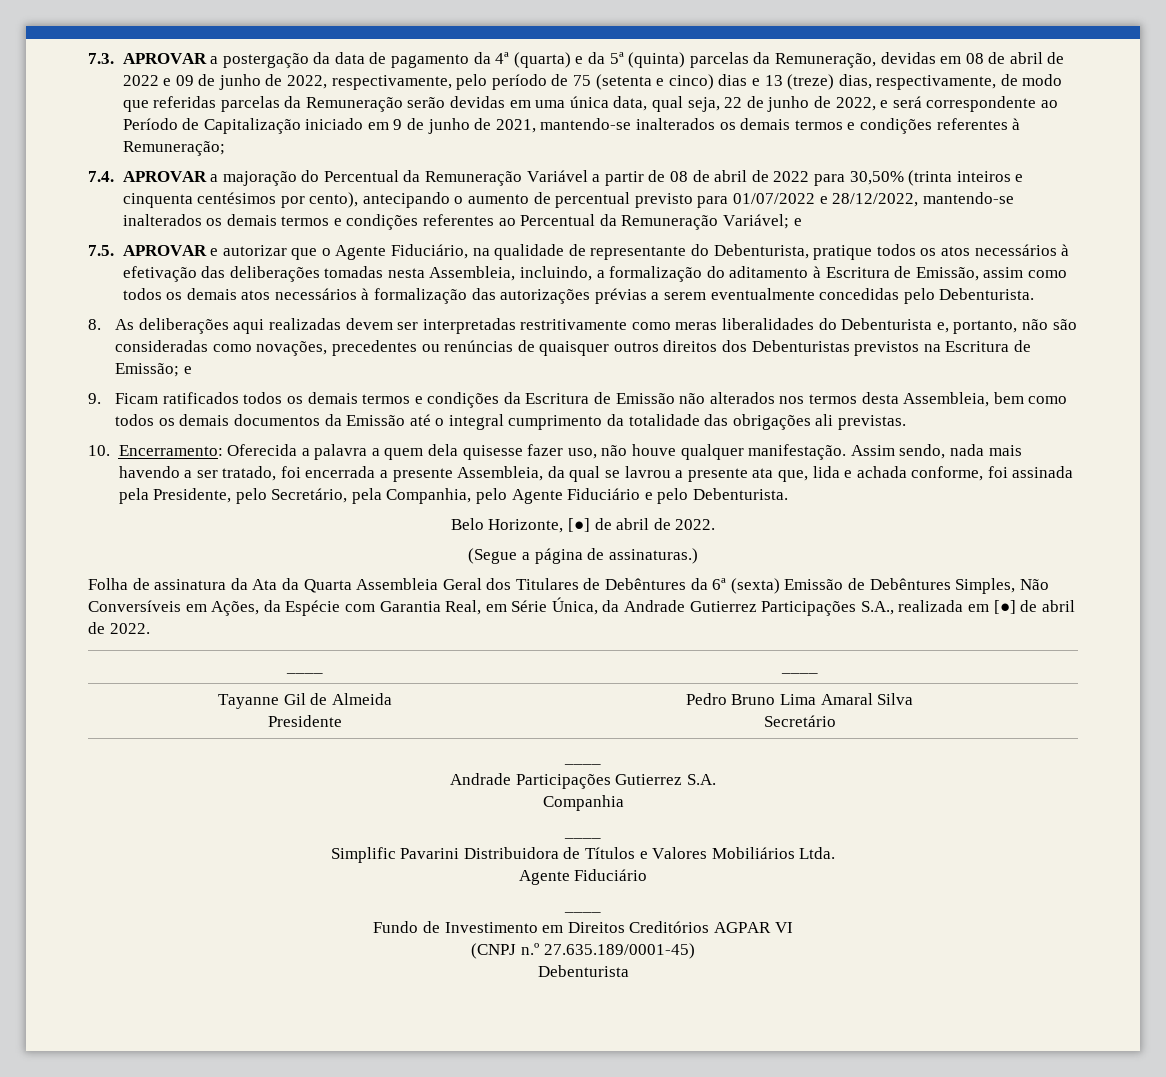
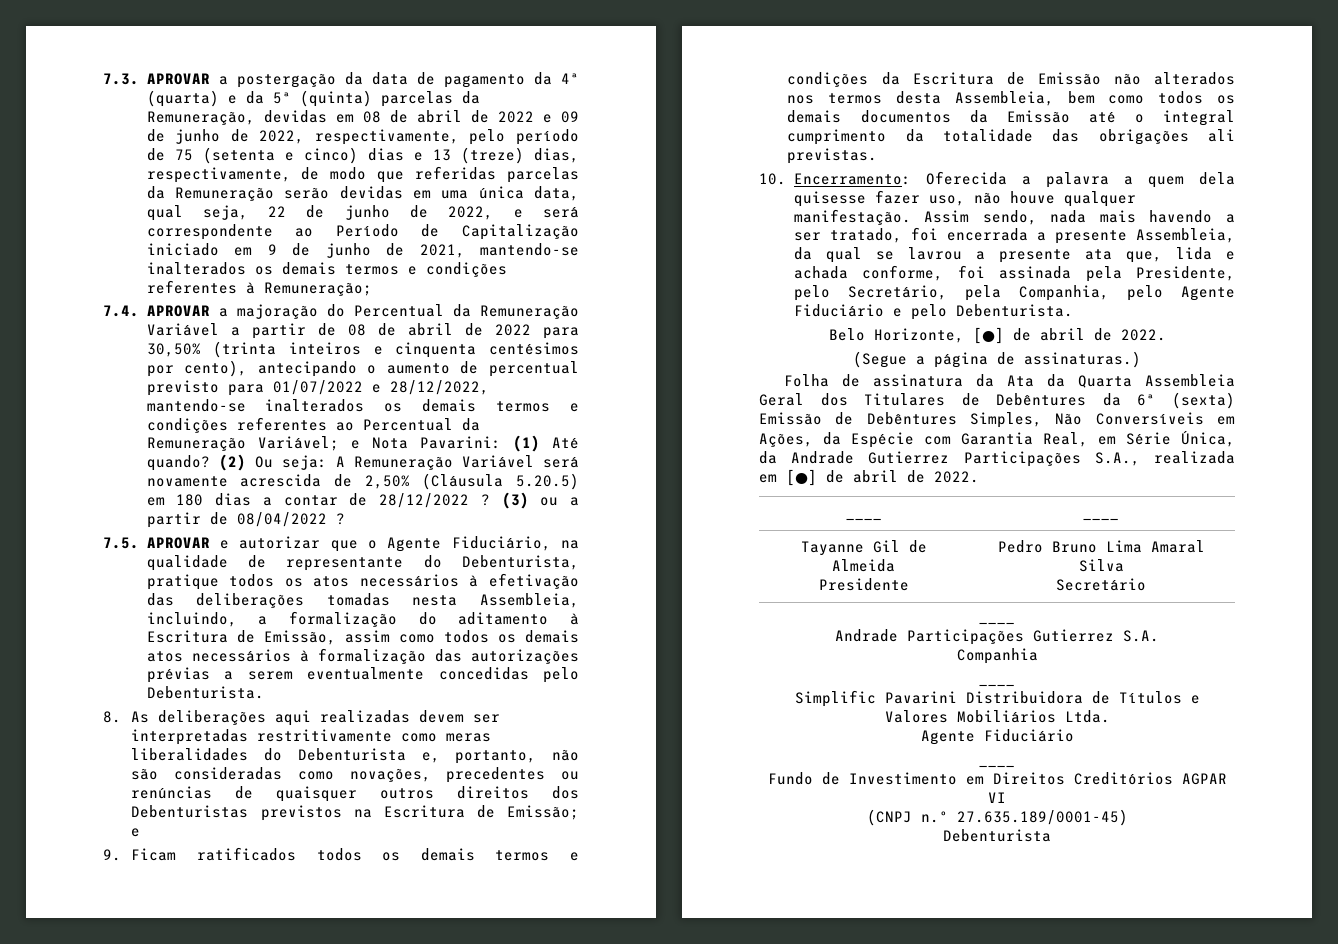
(802, 222) none -> [371,435,579,452] [146,454,579,471] [146,473,579,490] [146,492,579,509] [146,512,345,528] Nota Pavarini: (1) Até quando? (2) Ou seja: A Remuneração Variável será novamente acrescida de 2,50% (Cláusula 5.20.5) em 180 dias a contar de 28/12/2022 ? (3) ou a partir de 08/04/2022 ?

